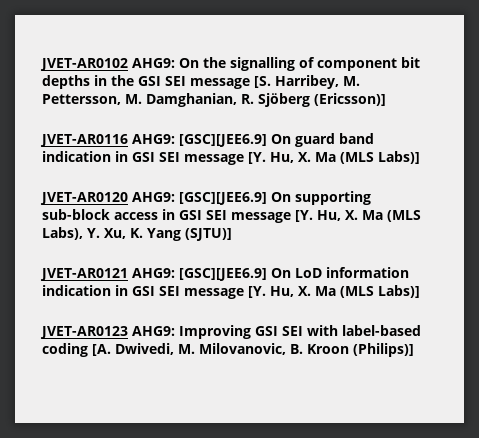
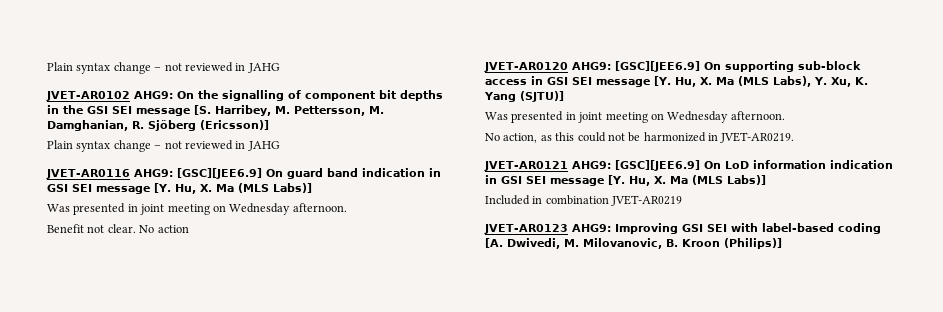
(40, 64) none -> [47,62,280,74] Plain syntax change – not reviewed in JAHG //
(386, 99) none -> [47,140,280,152] // Plain syntax change – not reviewed in JAHG
(420, 157) none -> [47,203,347,215] [47,224,189,233] // Was presented in joint meeting on Wednesday afternoon. // Benefit not clear. No action
(232, 234) none -> [485,111,785,123] [485,132,795,143] // Was presented in joint meeting on Wednesday afternoon. // No action, as this could not be harmonized in JVET-AR0219.
(420, 291) none -> [485,195,683,206] // Included in combination JVET-AR0219

